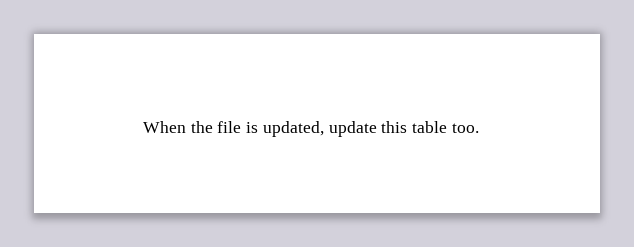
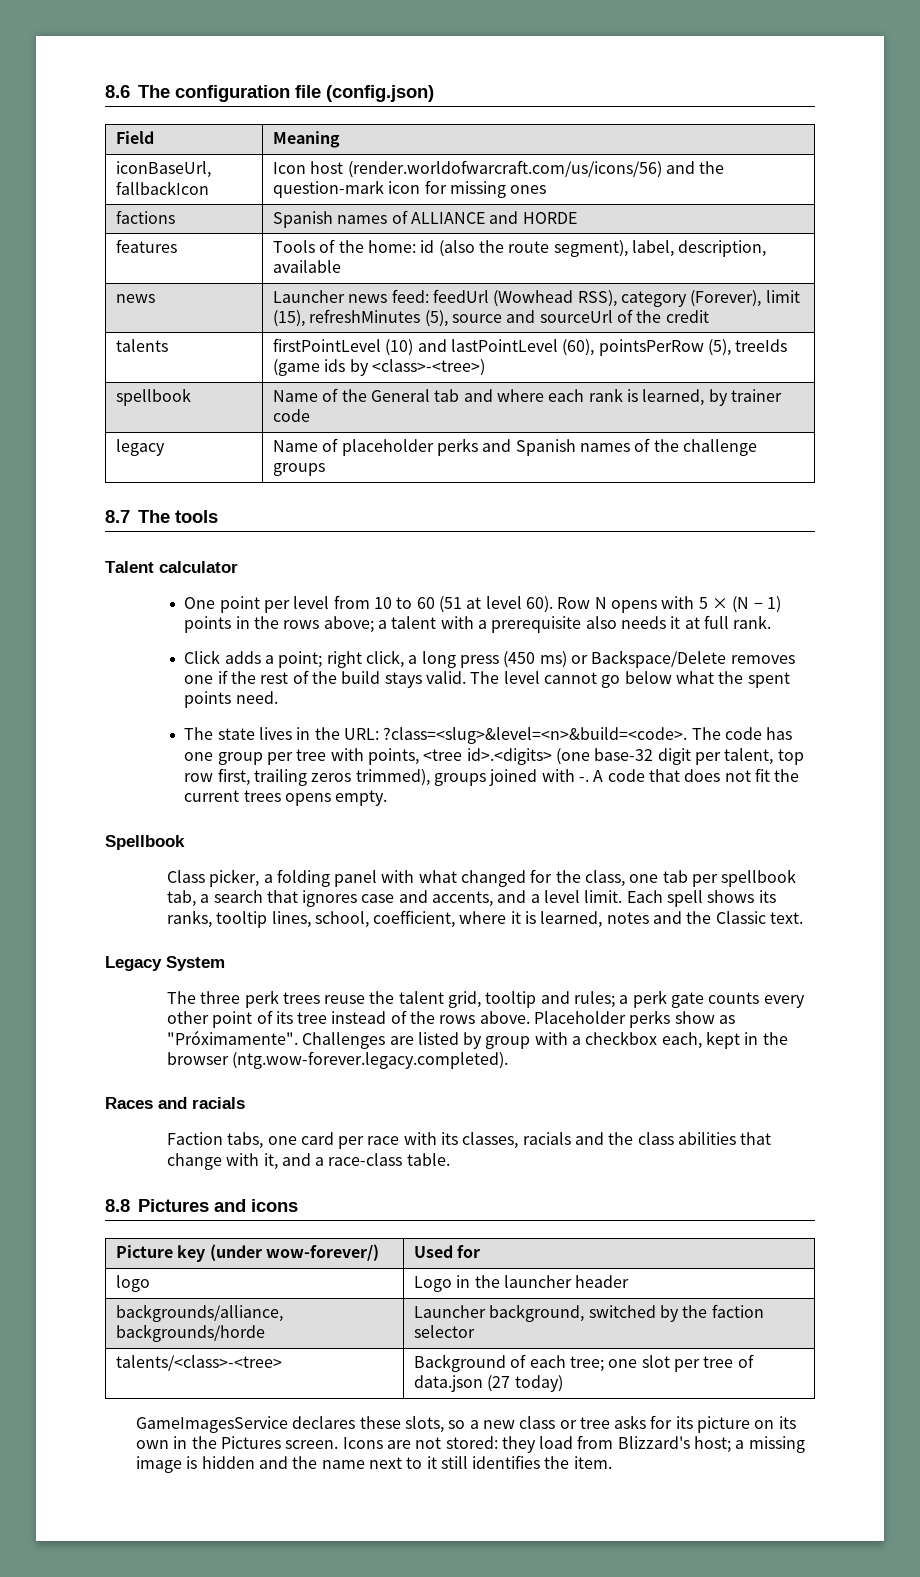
[142,121,479,137] When the file is updated, update this table too. -> [105,85,434,102] [116,131,155,144] [273,131,341,148] [116,161,212,178] [116,181,210,195] [273,160,725,178] [273,180,547,198] [116,210,176,224] [273,210,577,228] [116,239,178,253] [273,239,767,257] [273,260,342,273] [116,294,156,303] [273,289,800,307] [273,309,709,327] [116,339,169,352] [273,338,788,356] [273,359,486,376] [116,388,192,406] [273,388,783,406] [273,409,311,422] [116,439,166,456] [273,438,758,456] [273,463,326,476] [105,510,218,523] [105,561,238,573] [184,595,781,613] [184,615,772,633] [184,650,795,668] [184,670,790,688] [184,691,278,708] [184,727,793,744] [184,748,804,765] [184,768,800,786] [184,790,388,806] [105,835,185,850] [166,869,797,887] [166,890,776,907] [166,910,804,928] [105,956,225,971] [166,990,805,1008] [166,1010,736,1028] [166,1030,788,1049] [166,1051,509,1069] [105,1097,245,1109] [166,1132,772,1149] [166,1153,450,1170] [105,1199,298,1212] [116,1244,380,1262] [414,1245,481,1258] [116,1275,151,1292] [414,1275,630,1292] [116,1304,284,1322] [116,1324,266,1342] [414,1304,764,1322] [414,1325,476,1338] [116,1355,283,1371] [414,1354,754,1372] [414,1375,563,1392] [135,1415,796,1433] [135,1435,805,1453] [135,1455,612,1473] 8.6 The configuration file (config.json) // Field | Meaning // iconBaseUrl, fallbackIcon | Icon host (render.worldofwarcraft.com/us/icons/56) and the question-mark icon for missing ones // factions | Spanish names of ALLIANCE and HORDE // features | Tools of the home: id (also the route segment), label, description, available // news | Launcher news feed: feedUrl (Wowhead RSS), category (Forever), limit (15), refreshMinutes (5), source and sourceUrl of the credit // talents | firstPointLevel (10) and lastPointLevel (60), pointsPerRow (5), treeIds (game ids by <class>-<tree>) // spellbook | Name of the General tab and where each rank is learned, by trainer code // legacy | Name of placeholder perks and Spanish names of the challenge groups // 8.7 The tools // Talent calculator // One point per level from 10 to 60 (51 at level 60). Row N opens with 5 × (N − 1) points in the rows above; a talent with a prerequisite also needs it at full rank. // Click adds a point; right click, a long press (450 ms) or Backspace/Delete removes one if the rest of the build stays valid. The level cannot go below what the spent points need. // The state lives in the URL: ?class=<slug>&level=<n>&build=<code>. The code has one group per tree with points, <tree id>.<digits> (one base-32 digit per talent, top row first, trailing zeros trimmed), groups joined with -. A code that does not fit the current trees opens empty. // Spellbook // Class picker, a folding panel with what changed for the class, one tab per spellbook tab, a search that ignores case and accents, and a level limit. Each spell shows its ranks, tooltip lines, school, coefficient, where it is learned, notes and the Classic text. // Legacy System // The three perk trees reuse the talent grid, tooltip and rules; a perk gate counts every other point of its tree instead of the rows above. Placeholder perks show as "Próximamente". Challenges are listed by group with a checkbox each, kept in the browser (ntg.wow-forever.legacy.completed). // Races and racials // Faction tabs, one card per race with its classes, racials and the class abilities that change with it, and a race-class table. // 8.8 Pictures and icons // Picture key (under wow-forever/) | Used for // logo | Logo in the launcher header // backgrounds/alliance, backgrounds/horde | Launcher background, switched by the faction selector // talents/<class>-<tree> | Background of each tree; one slot per tree of data.json (27 today) // GameImagesService declares these slots, so a new class or tree asks for its picture on its own in the Pictures screen. Icons are not stored: they load from Blizzard's host; a missing image is hidden and the name next to it still identifies the item.

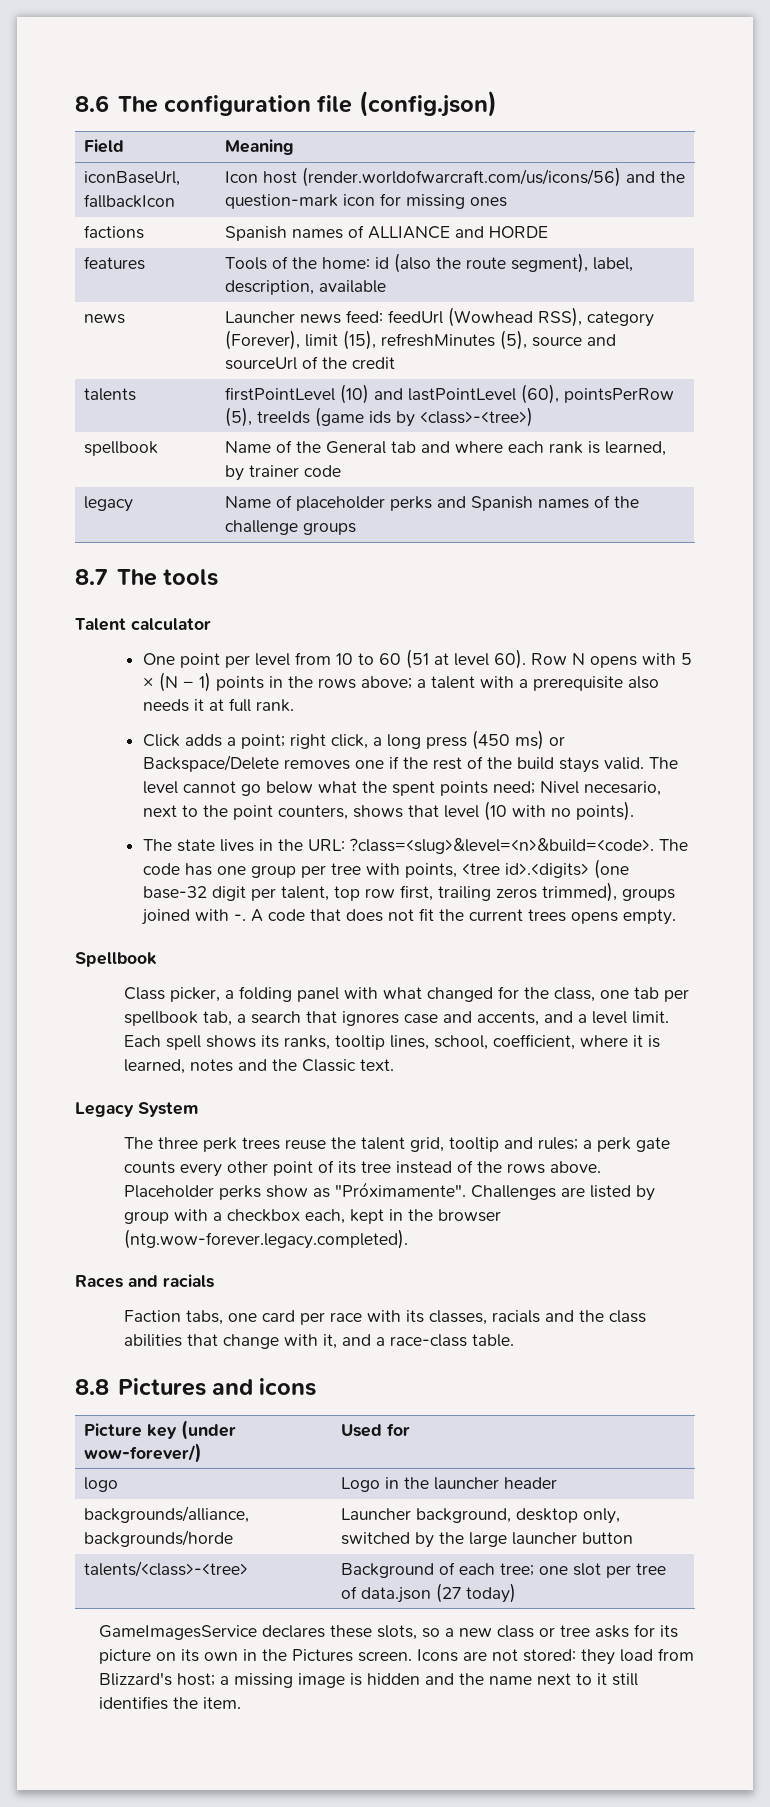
[235,691,278,704] need. -> [493,781,662,796] [143,801,635,821] need; Nivel necesario, next to the point counters, shows that level (10 with no points).
(585, 1313) none -> [516,1508,621,1524] desktop only,
[711,1304,764,1318] [414,1325,476,1338] faction selector -> [469,1532,634,1547] large launcher button

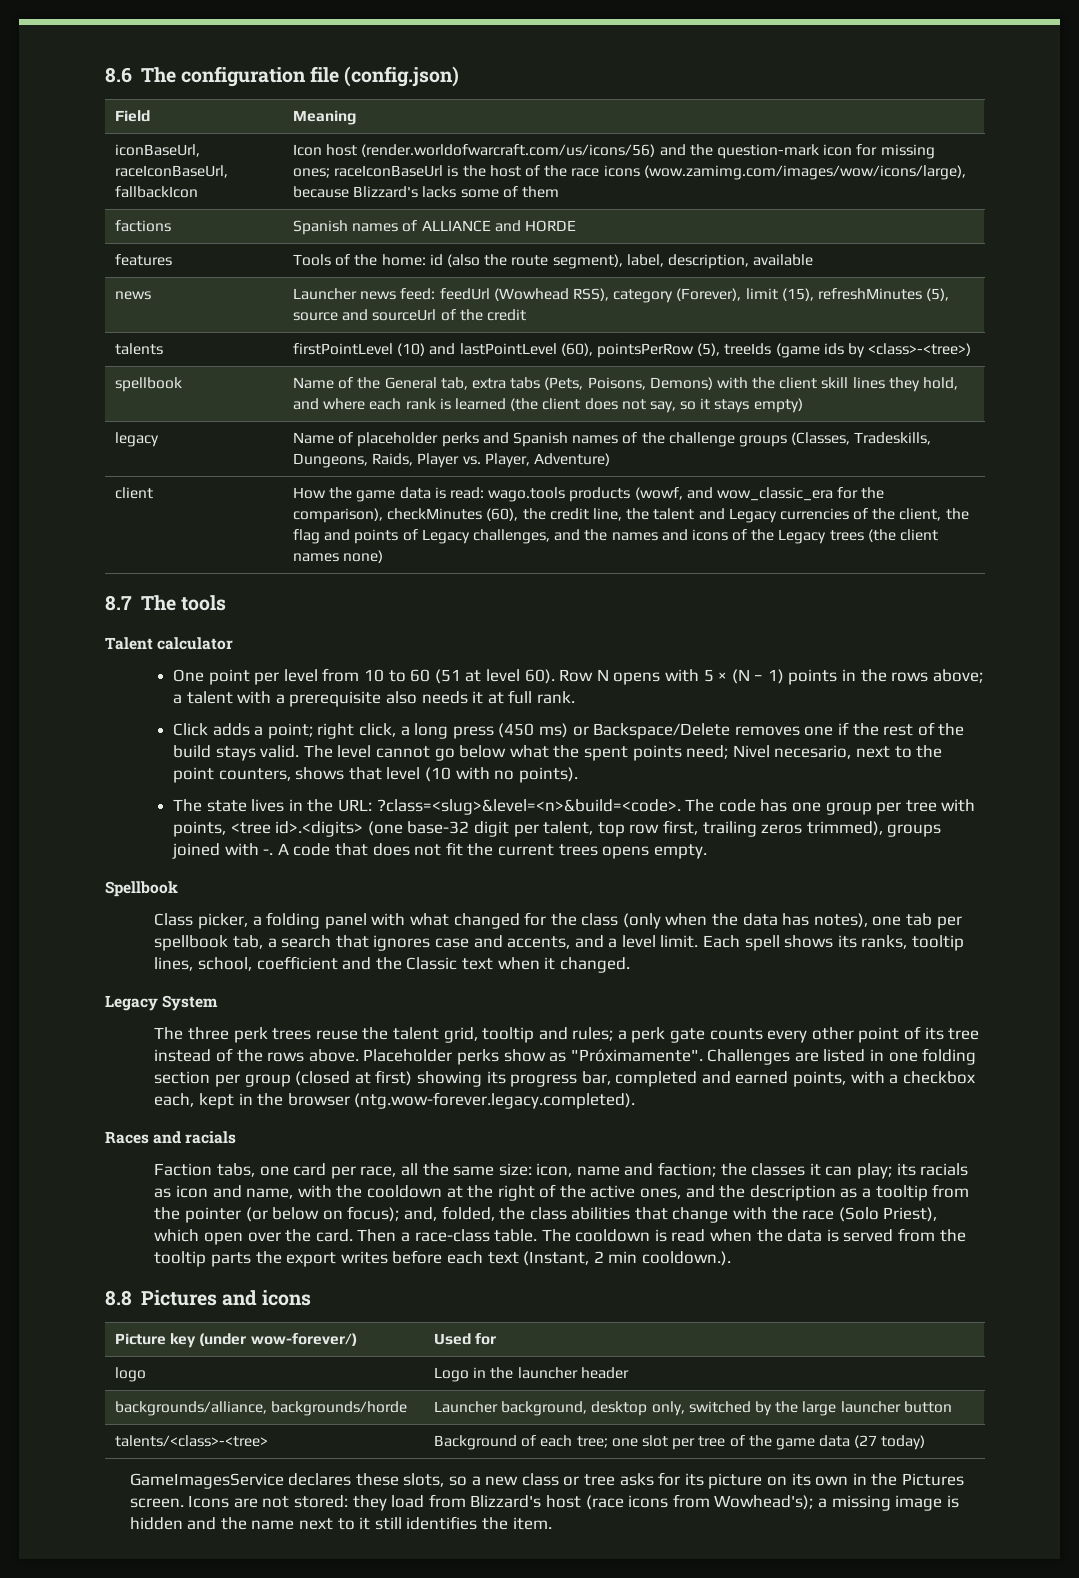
(181, 178) none -> [115,165,229,178] raceIconBaseUrl,
[470,197,508,207] ones -> [293,165,966,180] [293,186,559,198] ones; raceIconBaseUrl is the host of the race icons (wow.zamimg.com/images/wow/icons/large), because Blizzard's lacks some of them
[391,441,417,453] tab -> [440,377,958,392] tab, extra tabs (Pets, Poisons, Demons) with the client skill lines they hold,
[605,441,667,456] [225,465,342,481] learned, by trainer code -> [454,398,803,413] learned (the client does not say, so it stays empty)
(357, 528) none -> [791,432,932,445] [293,453,610,468] [115,487,154,499] [293,487,885,502] [293,508,969,523] [293,529,938,544] [293,550,384,563] (Classes, Tradeskills, Dungeons, Raids, Player vs. Player, Adventure) // client | How the game data is read: wago.tools products (wowf, and wow_classic_era for the comparison), checkMinutes (60), the credit line, the talent and Legacy currencies of the client, the flag and points of Legacy challenges, and the names and icons of the Legacy trees (the client names none)
[553,987,595,1002] class, -> [581,913,868,929] class (only when the data has notes),
[492,1034,660,1050] [123,1059,394,1074] coefficient, where it is learned, notes and the Classic text. -> [256,956,630,973] coefficient and the Classic text when it changed.
[635,1185,655,1201] [123,1211,169,1224] by group -> [870,1048,977,1065] [154,1070,847,1087] in one folding section per group (closed at first) showing its progress bar, completed and earned points,
[329,1310,574,1325] race with its classes, racials and -> [360,1162,969,1179] [154,1184,970,1201] [154,1206,495,1223] race, all the same size: icon, name and faction; the classes it can play; its racials as icon and name, with the cooldown at the right of the active ones, and the description as a tooltip from the pointer (or below on focus); and, folded,
[322,1334,514,1349] it, and a race-class table. -> [771,1207,938,1222] [154,1228,966,1245] [154,1250,731,1267] the race (Solo Priest), which open over the card. Then a race-class table. The cooldown is read when the data is served from the tooltip parts the export writes before each text (Instant, 2 min cooldown.).
[361,1587,432,1603] data.json -> [748,1435,851,1450] the game data
[177,1673,216,1686] host; -> [546,1494,814,1510] host (race icons from Wowhead's);

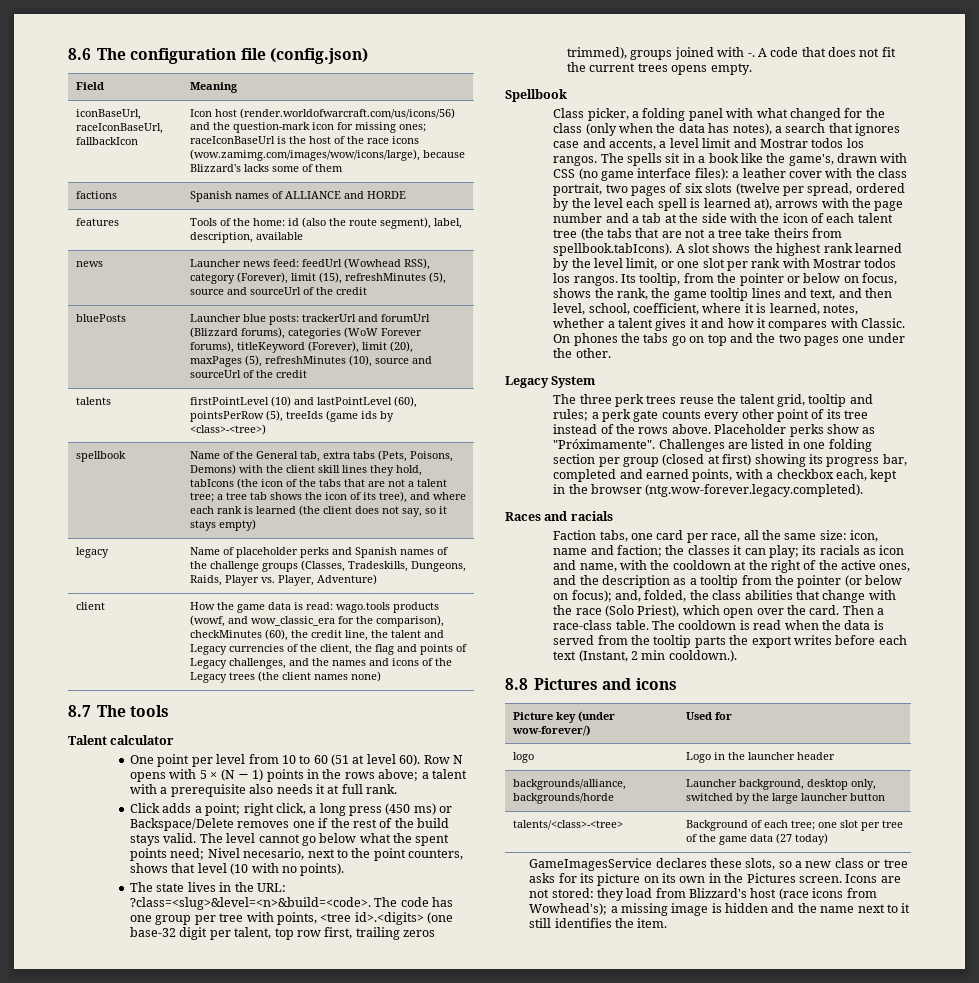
(526, 315) none -> [75,314,126,322] [189,314,430,325] [189,327,422,339] [189,341,413,353] [189,355,432,367] [189,370,307,378] // bluePosts | Launcher blue posts: trackerUrl and forumUrl (Blizzard forums), categories (WoW Forever forums), titleKeyword (Forever), limit (20), maxPages (5), refreshMinutes (10), source and sourceUrl of the credit
(958, 383) none -> [189,478,447,489] [189,491,407,503] tabIcons (the icon of the tabs that are not a talent tree; a tree tab shows the icon of its tree),
[872,913,962,929] [154,935,263,951] one tab per spellbook tab, -> (772, 129) none
[574,935,965,951] [154,956,630,973] and a level limit. Each spell shows its ranks, tooltip lines, school, coefficient and the Classic text when it changed. -> [659,138,864,148] [553,153,908,166] [553,168,908,181] [553,183,905,196] [553,198,904,211] [553,213,893,223] [553,228,843,240] [553,243,902,256] [553,258,897,271] [553,273,898,286] [553,288,893,301] [553,303,858,315] [553,318,906,331] [553,333,905,346] [553,348,611,358] a level limit and Mostrar todos los rangos. The spells sit in a book like the game's, drawn with CSS (no game interface files): a leather cover with the class portrait, two pages of six slots (twelve per spread, ordered by the level each spell is learned at), arrows with the page number and a tab at the side with the icon of each talent tree (the tabs that are not a tree take theirs from spellbook.tabIcons). A slot shows the highest rank learned by the level limit, or one slot per rank with Mostrar todos los rangos. Its tooltip, from the pointer or below on focus, shows the rank, the game tooltip lines and text, and then level, school, coefficient, where it is learned, notes, whether a talent gives it and how it compares with Classic. On phones the tabs go on top and the two pages one under the other.

